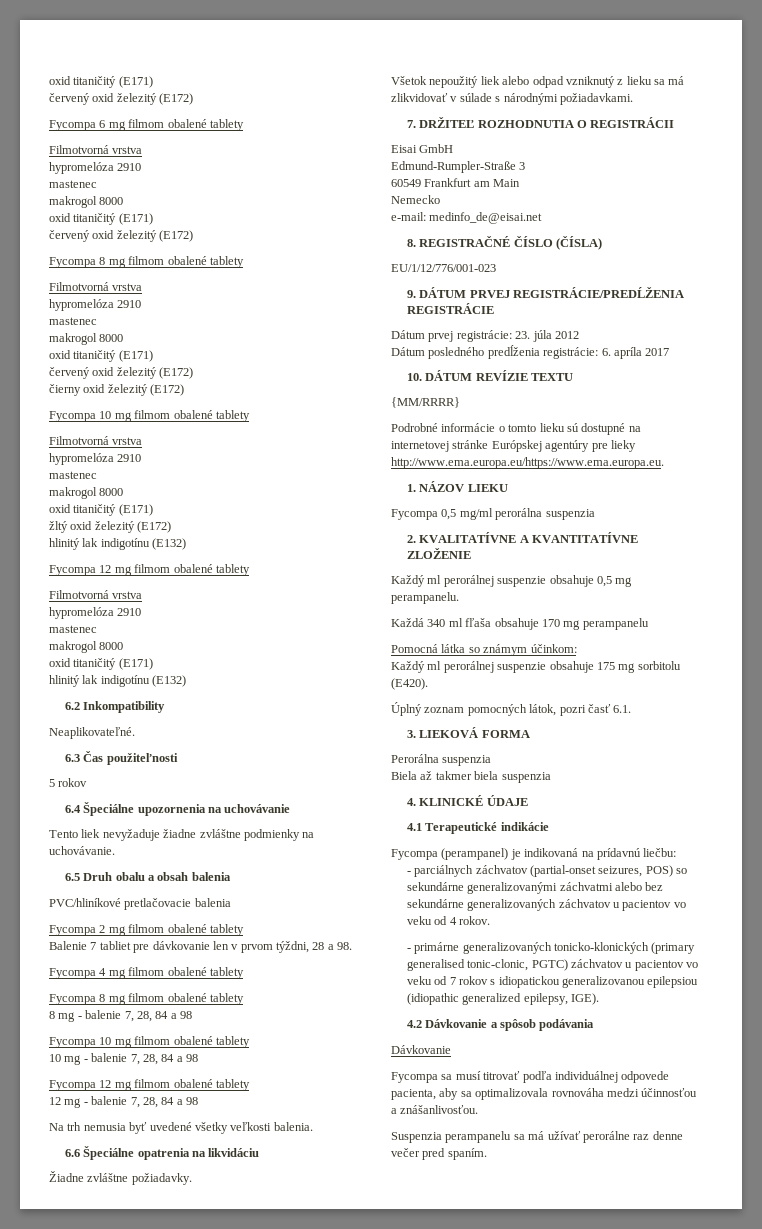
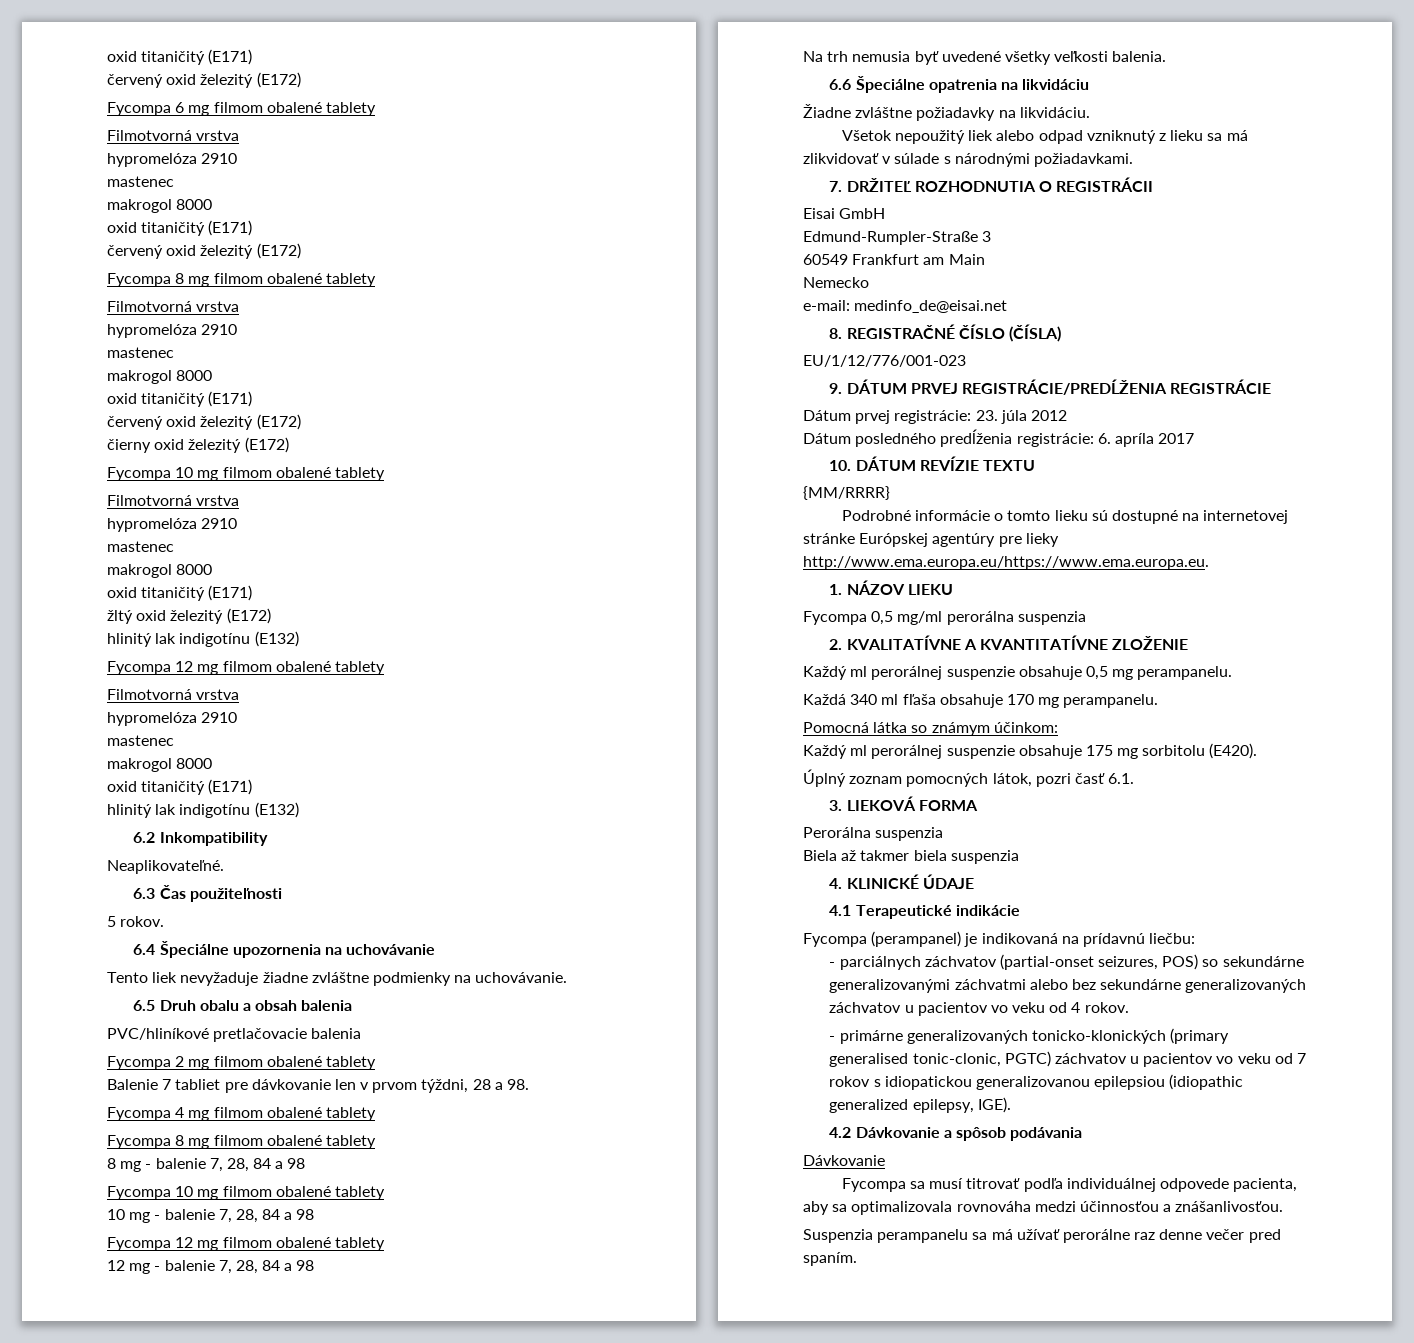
[58,778,88,787] rokov -> [120,916,165,927] rokov.
[131,1173,192,1185] požiadavky. -> [916,107,1090,121] požiadavky na likvidáciu.
[582,618,649,630] perampanelu -> [1063,694,1159,708] perampanelu.

